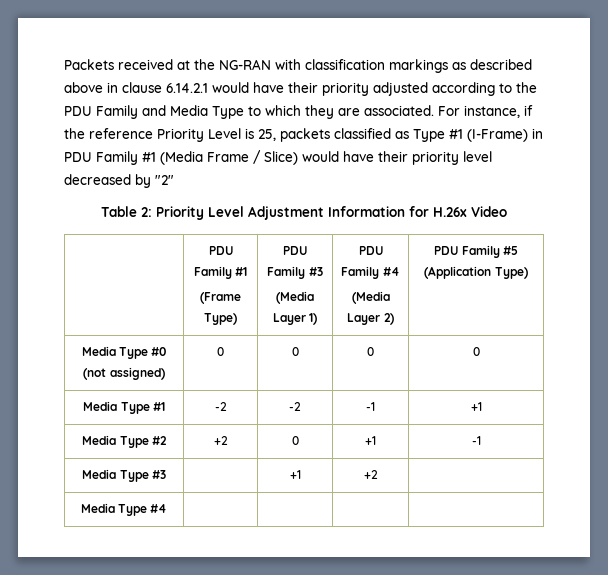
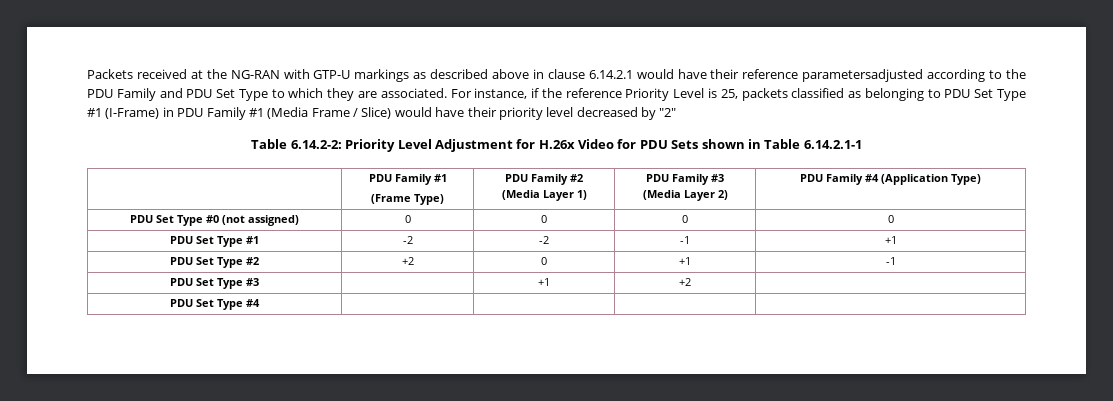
[305,59,385,70] classification -> [313,70,351,79] GTP-U
[322,82,428,96] priority adjusted -> [742,69,924,82] reference parametersadjusted
[170,105,208,116] Media -> [186,89,236,98] PDU Set
(409, 135) none -> [864,88,994,101] belonging to PDU Set
[141,207,152,217] 2: -> [290,140,342,149] 6.14.2-2:
[328,206,405,217] Information -> (513, 145) none
(507, 211) none -> [617,139,862,149] for PDU Sets shown in Table 6.14.2.1-1
[308,267,323,276] #3 -> [570,174,583,182] #2
[382,267,400,276] #4 -> [711,174,724,182] #3
[502,246,518,255] #5 -> [865,174,879,182] #4
[81,346,116,356] Media -> [130,215,174,223] PDU Set
[83,401,118,411] Media -> [170,236,214,244] PDU Set
[82,435,117,445] Media -> [170,257,214,265] PDU Set
[82,469,117,479] Media -> [170,278,214,286] PDU Set
[80,503,115,513] Media -> [170,299,214,307] PDU Set

